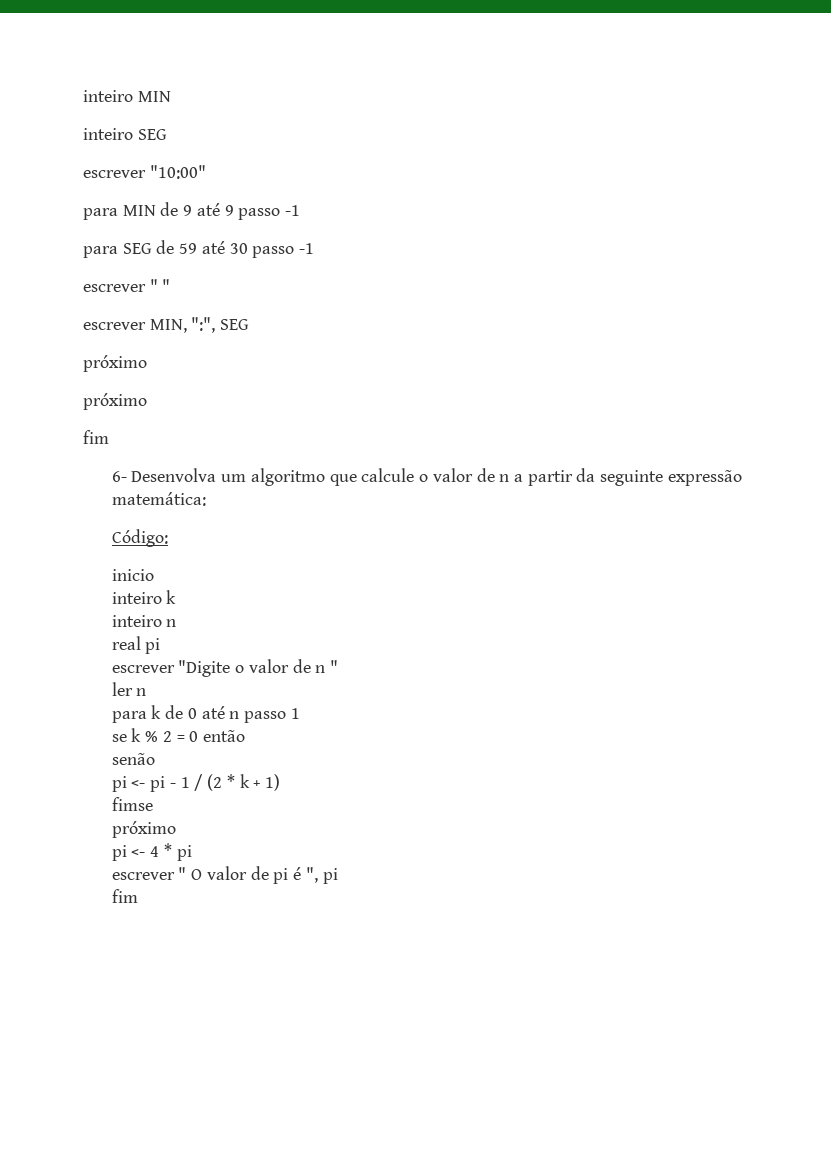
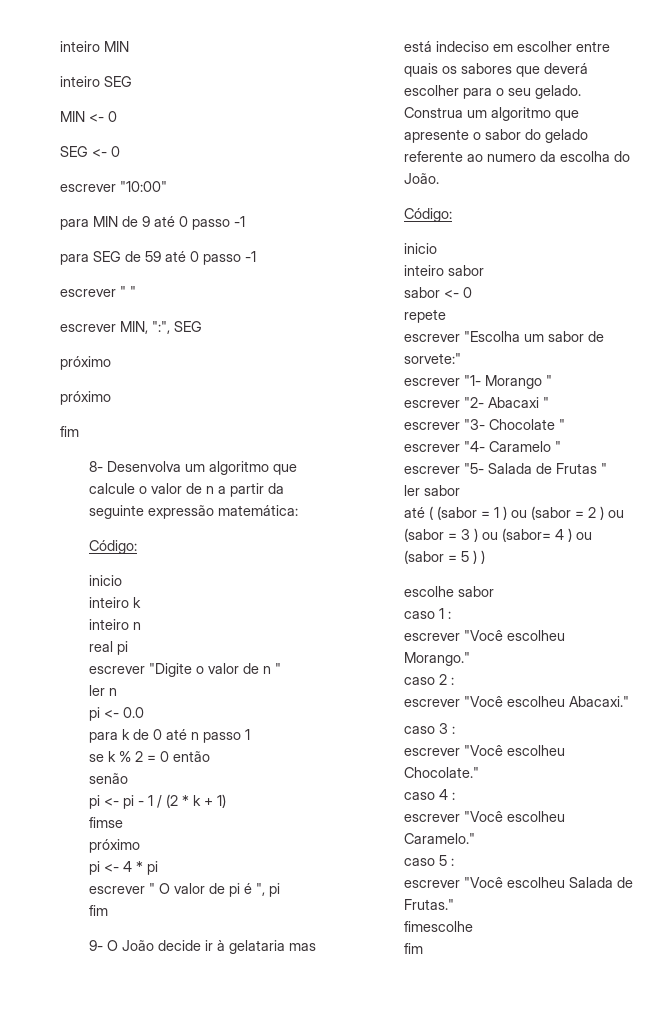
(167, 134) none -> [59,111,117,122] [59,146,120,157] // MIN <- 0 // SEG <- 0
[224,205,234,216] 9 -> [178,216,188,227] 0
[229,243,248,254] 30 -> [189,251,199,262] 0
[111,471,127,482] 6- -> [88,461,103,472] 8-
(147, 692) none -> [88,707,144,721] // pi <- 0.0
(138, 896) none -> [88,940,316,954] [403,41,610,52] [403,63,588,77] [403,85,581,99] [403,107,579,121] [403,129,588,143] [403,151,630,162] [403,173,439,184] [403,208,452,222] [403,243,437,254] [403,265,484,276] [403,287,472,298] [403,309,446,323] [403,331,604,342] [403,353,461,364] [403,375,552,389] [403,397,549,408] [403,419,565,430] [403,441,561,452] [403,463,607,474] [403,485,460,496] [403,506,624,520] [403,528,592,542] [403,550,485,564] [403,586,494,597] [403,608,451,619] [403,630,565,641] [403,652,470,666] [403,674,454,685] [403,696,629,707] [403,723,455,734] [403,745,565,756] [403,767,479,778] [403,789,455,800] [403,811,565,822] [403,833,475,844] [403,855,454,866] [403,877,633,888] [403,899,454,910] [403,921,473,932] [403,943,423,954] // 9- O João decide ir à gelataria mas está indeciso em escolher entre quais os sabores que deverá escolher para o seu gelado. Construa um algoritmo que apresente o sabor do gelado referente ao numero da escolha do João. // Código: // inicio // inteiro sabor // sabor <- 0 // repete // escrever "Escolha um sabor de sorvete:" // escrever "1- Morango " // escrever "2- Abacaxi " // escrever "3- Chocolate " // escrever "4- Caramelo " // escrever "5- Salada de Frutas " // ler sabor // até ( (sabor = 1 ) ou (sabor = 2 ) ou (sabor = 3 ) ou (sabor= 4 ) ou (sabor = 5 ) ) // escolhe sabor // caso 1 : // escrever "Você escolheu Morango." // caso 2 : // escrever "Você escolheu Abacaxi." // caso 3 : // escrever "Você escolheu Chocolate." // caso 4 : // escrever "Você escolheu Caramelo." // caso 5 : // escrever "Você escolheu Salada de Frutas." // fimescolhe // fim

